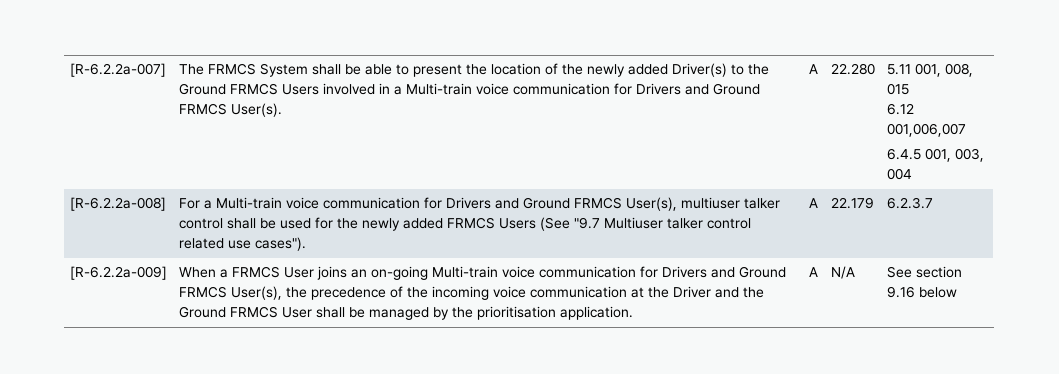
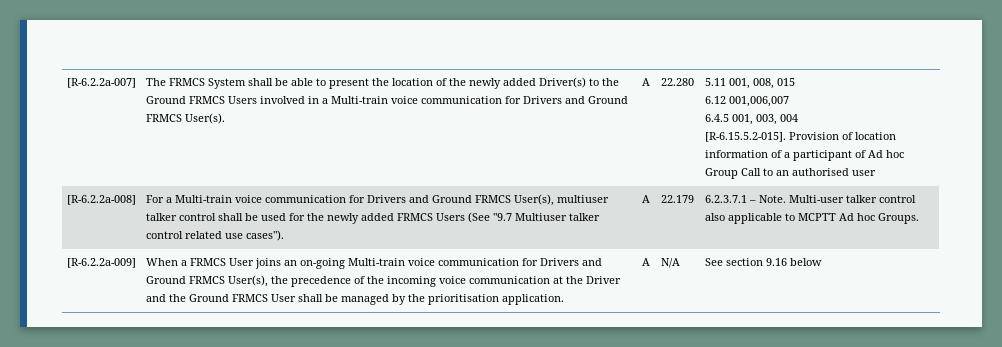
(912, 174) none -> [704,132,896,142] [704,150,904,161] [704,168,876,179] // [R-6.15.5.2-015]. Provision of location information of a participant of Ad hoc Group Call to an authorised user
[886,197,933,209] 6.2.3.7 -> [704,195,916,203] [704,213,919,224] 6.2.3.7.1 – Note. Multi-user talker control also applicable to MCPTT Ad hoc Groups.

